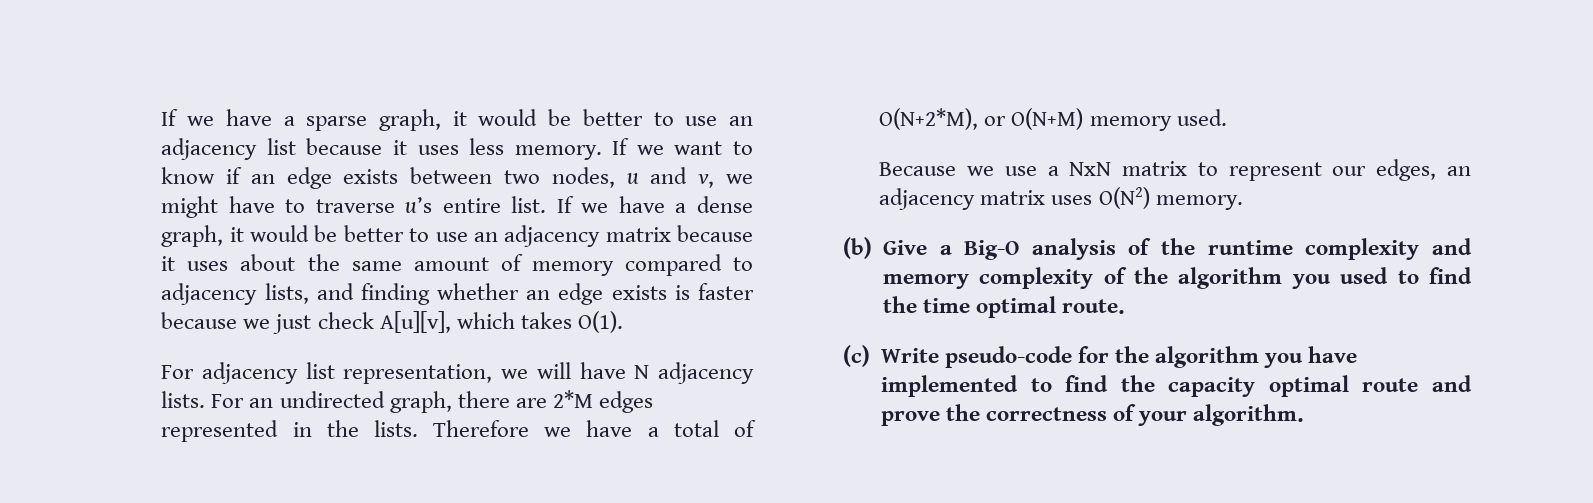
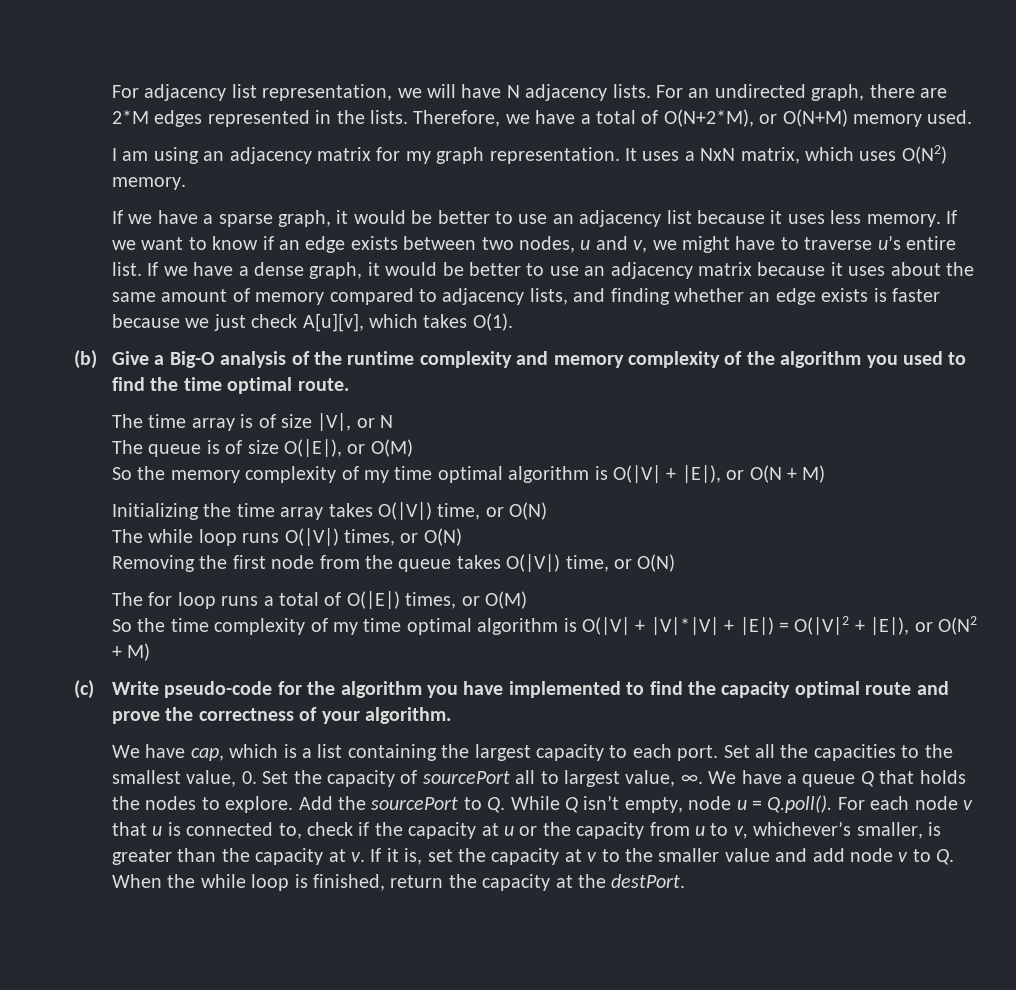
(161, 117) none -> [111,84,947,101] [111,109,973,127] [111,145,947,164] [111,177,186,190] For adjacency list representation, we will have N adjacency lists. For an undirected graph, there are 2*M edges represented in the lists. Therefore, we have a total of O(N+2*M), or O(N+M) memory used. // I am using an adjacency matrix for my graph representation. It uses a NxN matrix, which uses O(N2) memory. //
[161,362,754,384] [161,390,653,413] [161,420,757,442] [879,108,1227,131] [879,159,1472,181] [879,187,1243,210] // For adjacency list representation, we will have N adjacency lists. For an undirected graph, there are 2*M edges represented in the lists. Therefore we have a total of O(N+2*M), or O(N+M) memory used. // Because we use a NxN matrix to represent our edges, an adjacency matrix uses O(N2) memory. -> (513, 322) none
(1126, 306) none -> [111,413,394,431] [111,439,413,457] [111,465,826,483] [111,502,548,520] [111,528,462,546] [111,554,676,572] [111,591,527,609] [111,616,977,635] [111,643,151,661] // The time array is of size |V|, or N // The queue is of size O(|E|), or O(M) // So the memory complexity of my time optimal algorithm is O(|V| + |E|), or O(N + M) // Initializing the time array takes O(|V|) time, or O(N) // The while loop runs O(|V|) times, or O(N) // Removing the first node from the queue takes O(|V|) time, or O(N) // The for loop runs a total of O(|E|) times, or O(M) // So the time complexity of my time optimal algorithm is O(|V| + |V|*|V| + |E|) = O(|V|2 + |E|), or O(N2 + M)
(1305, 415) none -> [111,744,953,761] [111,770,966,787] [111,795,973,813] [111,821,941,839] [111,848,955,865] [111,874,686,891] // We have cap, which is a list containing the largest capacity to each port. Set all the capacities to the smallest value, 0. Set the capacity of sourcePort all to largest value, ∞. We have a queue Q that holds the nodes to explore. Add the sourcePort to Q. While Q isn’t empty, node u = Q.poll(). For each node v that u is connected to, check if the capacity at u or the capacity from u to v, whichever’s smaller, is greater than the capacity at v. If it is, set the capacity at v to the smaller value and add node v to Q. When the while loop is finished, return the capacity at the destPort.

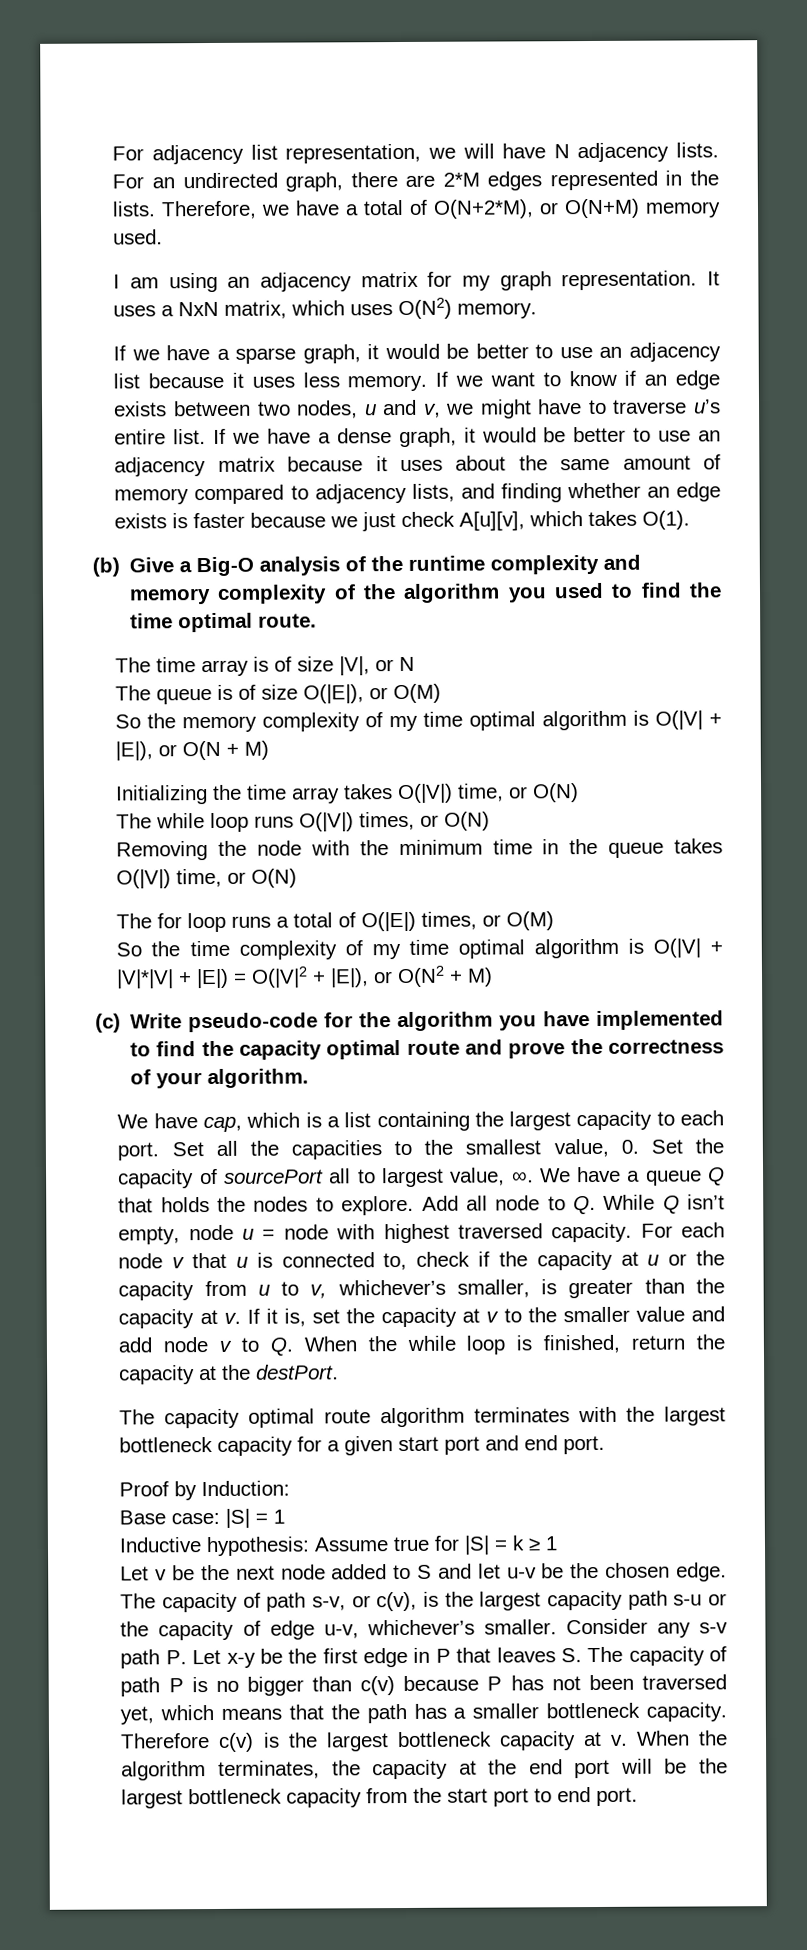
[232,555,360,569] first node from -> [257,839,560,856] node with the minimum time in
[337,796,459,810] the sourcePort -> [465,1195,541,1211] all node
[767,795,833,813] Q.poll(). -> [283,1222,633,1244] node with highest traversed capacity.
(686, 881) none -> [119,1406,726,1429] [119,1435,606,1456] [119,1480,291,1501] [119,1508,286,1528] [119,1535,559,1557] [120,1562,727,1582] [120,1590,727,1613] [120,1618,728,1641] [120,1646,727,1669] [120,1674,727,1697] [120,1702,727,1725] [120,1730,728,1752] [121,1758,728,1781] [121,1787,639,1809] // The capacity optimal route algorithm terminates with the largest bottleneck capacity for a given start port and end port. // Proof by Induction: // Base case: |S| = 1 // Inductive hypothesis: Assume true for |S| = k ≥ 1 // Let v be the next node added to S and let u-v be the chosen edge. The capacity of path s-v, or c(v), is the largest capacity path s-u or the capacity of edge u-v, whichever’s smaller. Consider any s-v path P. Let x-y be the first edge in P that leaves S. The capacity of path P is no bigger than c(v) because P has not been traversed yet, which means that the path has a smaller bottleneck capacity. Therefore c(v) is the largest bottleneck capacity at v. When the algorithm terminates, the capacity at the end port will be the largest bottleneck capacity from the start port to end port.

